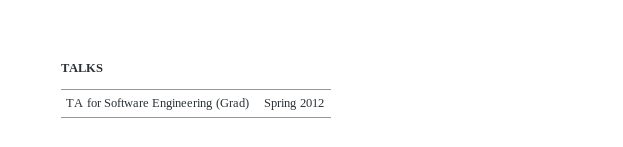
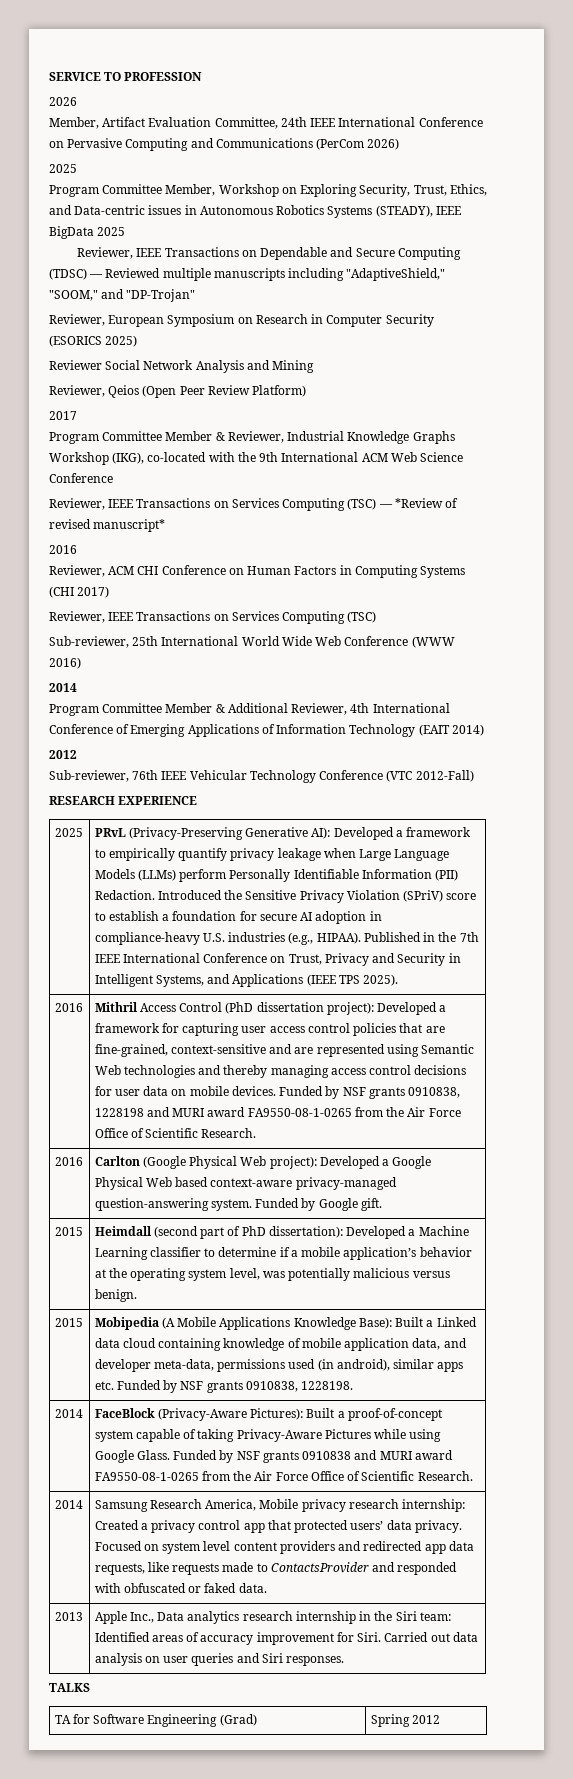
(61, 68) none -> [49,72,203,81] [49,97,77,106] [49,117,483,129] [49,138,400,151] [49,164,77,173] [49,184,487,197] [49,205,461,218] [49,226,126,239] [77,247,461,260] [49,268,446,281] [49,289,196,302] [49,314,434,327] [49,335,138,347] [49,360,315,373] [49,385,307,398] [49,411,77,420] [49,431,455,444] [49,452,464,465] [49,473,113,483] [49,498,459,511] [49,519,166,532] [49,545,77,554] [49,565,466,578] [49,586,110,598] [49,611,377,624] [49,636,455,648] [49,657,81,669] [49,683,77,692] [49,703,450,716] [49,724,484,737] [49,750,77,759] [49,770,474,783] [49,796,198,805] [54,828,83,837] [94,827,472,840] [94,848,450,861] [94,869,459,882] [94,890,477,903] [94,911,382,924] [94,932,479,945] [94,953,461,966] [94,974,399,987] [54,1003,83,1012] [94,1002,447,1015] [94,1023,445,1036] [94,1044,475,1057] [94,1065,467,1078] [94,1086,461,1099] [94,1107,461,1117] [94,1128,257,1138] [54,1157,83,1166] [94,1156,432,1169] [94,1177,397,1190] [94,1198,382,1211] [54,1227,83,1236] [94,1226,469,1239] [94,1247,472,1260] [94,1268,450,1281] [94,1289,137,1302] [54,1318,83,1327] [94,1317,477,1330] [94,1338,467,1351] [94,1359,464,1372] [94,1380,354,1393] [54,1409,83,1418] [94,1408,442,1421] [94,1429,442,1442] [94,1450,453,1463] [94,1471,473,1481] [54,1500,83,1509] [94,1499,466,1512] [94,1520,462,1533] [94,1541,474,1554] [94,1562,458,1575] [94,1583,267,1593] [54,1612,83,1621] [94,1611,451,1624] [94,1632,478,1645] [94,1653,345,1666] SERVICE TO PROFESSION // 2026 // Member, Artifact Evaluation Committee, 24th IEEE International Conference on Pervasive Computing and Communications (PerCom 2026) // 2025 // Program Committee Member, Workshop on Exploring Security, Trust, Ethics, and Data-centric issues in Autonomous Robotics Systems (STEADY), IEEE BigData 2025 // Reviewer, IEEE Transactions on Dependable and Secure Computing (TDSC) — Reviewed multiple manuscripts including "AdaptiveShield," "SOOM," and "DP-Trojan" // Reviewer, European Symposium on Research in Computer Security (ESORICS 2025) // Reviewer Social Network Analysis and Mining // Reviewer, Qeios (Open Peer Review Platform) // 2017 // Program Committee Member & Reviewer, Industrial Knowledge Graphs Workshop (IKG), co-located with the 9th International ACM Web Science Conference // Reviewer, IEEE Transactions on Services Computing (TSC) — *Review of revised manuscript* // 2016 // Reviewer, ACM CHI Conference on Human Factors in Computing Systems (CHI 2017) // Reviewer, IEEE Transactions on Services Computing (TSC) // Sub-reviewer, 25th International World Wide Web Conference (WWW 2016) // 2014 // Program Committee Member & Additional Reviewer, 4th International Conference of Emerging Applications of Information Technology (EAIT 2014) // 2012 // Sub-reviewer, 76th IEEE Vehicular Technology Conference (VTC 2012-Fall) // RESEARCH EXPERIENCE // 2025 | PRvL (Privacy-Preserving Generative AI): Developed a framework to empirically quantify privacy leakage when Large Language Models (LLMs) perform Personally Identifiable Information (PII) Redaction. Introduced the Sensitive Privacy Violation (SPriV) score to establish a foundation for secure AI adoption in compliance-heavy U.S. industries (e.g., HIPAA). Published in the 7th IEEE International Conference on Trust, Privacy and Security in Intelligent Systems, and Applications (IEEE TPS 2025). // 2016 | Mithril Access Control (PhD dissertation project): Developed a framework for capturing user access control policies that are fine-grained, context-sensitive and are represented using Semantic Web technologies and thereby managing access control decisions for user data on mobile devices. Funded by NSF grants 0910838, 1228198 and MURI award FA9550-08-1-0265 from the Air Force Office of Scientific Research. // 2016 | Carlton (Google Physical Web project): Developed a Google Physical Web based context-aware privacy-managed question-answering system. Funded by Google gift. // 2015 | Heimdall (second part of PhD dissertation): Developed a Machine Learning classifier to determine if a mobile application’s behavior at the operating system level, was potentially malicious versus benign. // 2015 | Mobipedia (A Mobile Applications Knowledge Base): Built a Linked data cloud containing knowledge of mobile application data, and developer meta-data, permissions used (in android), similar apps etc. Funded by NSF grants 0910838, 1228198. // 2014 | FaceBlock (Privacy-Aware Pictures): Built a proof-of-concept system capable of taking Privacy-Aware Pictures while using Google Glass. Funded by NSF grants 0910838 and MURI award FA9550-08-1-0265 from the Air Force Office of Scientific Research. // 2014 | Samsung Research America, Mobile privacy research internship: Created a privacy control app that protected users’ data privacy. Focused on system level content providers and redirected app data requests, like requests made to ContactsProvider and responded with obfuscated or faked data. // 2013 | Apple Inc., Data analytics research internship in the Siri team: Identified areas of accuracy improvement for Siri. Carried out data analysis on user queries and Siri responses. //

